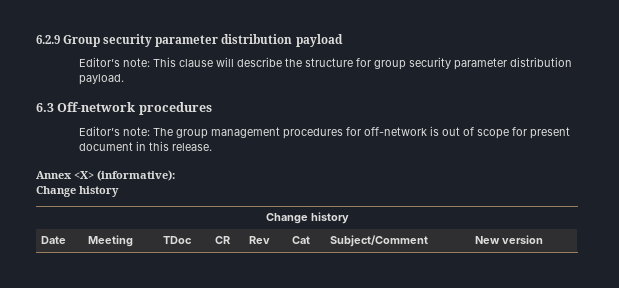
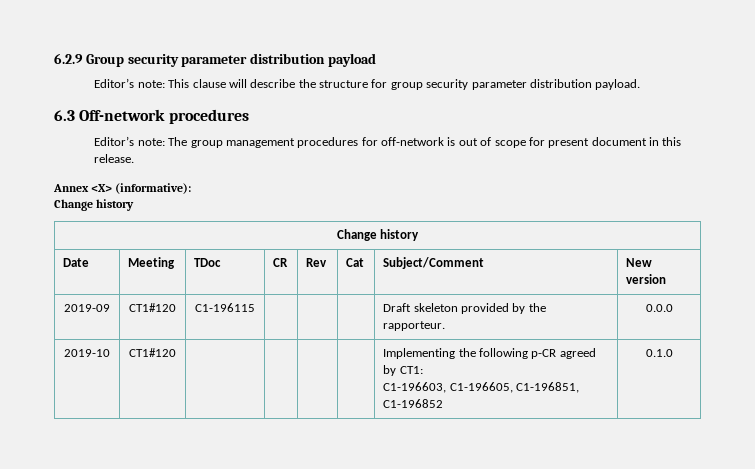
(543, 239) none -> [64,304,110,312] [129,303,176,312] [195,303,255,312] [383,303,546,314] [383,321,446,331] [645,304,673,312] [64,349,110,357] [129,348,176,357] [383,348,596,359] [383,365,423,376] [383,382,579,393] [383,399,444,408] [645,349,673,357] // 2019-09 | CT1#120 | C1-196115 | | | | Draft skeleton provided by the rapporteur. | 0.0.0 // 2019-10 | CT1#120 | | | | | Implementing the following p-CR agreed by CT1: // C1-196603, C1-196605, C1-196851, C1-196852 | 0.1.0

